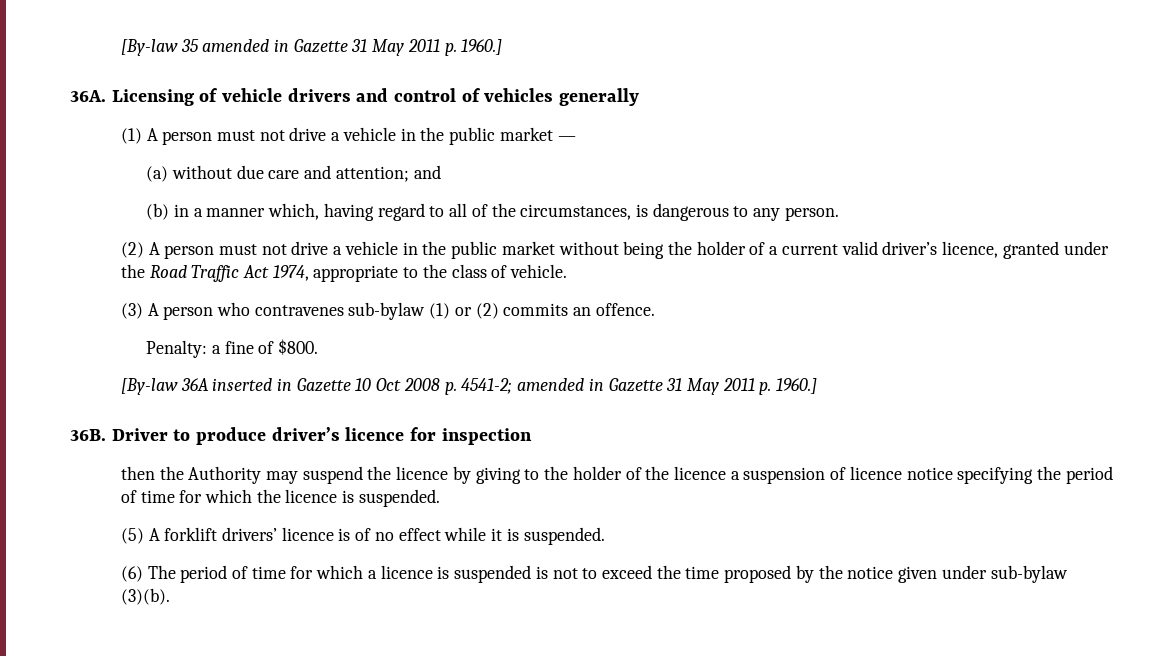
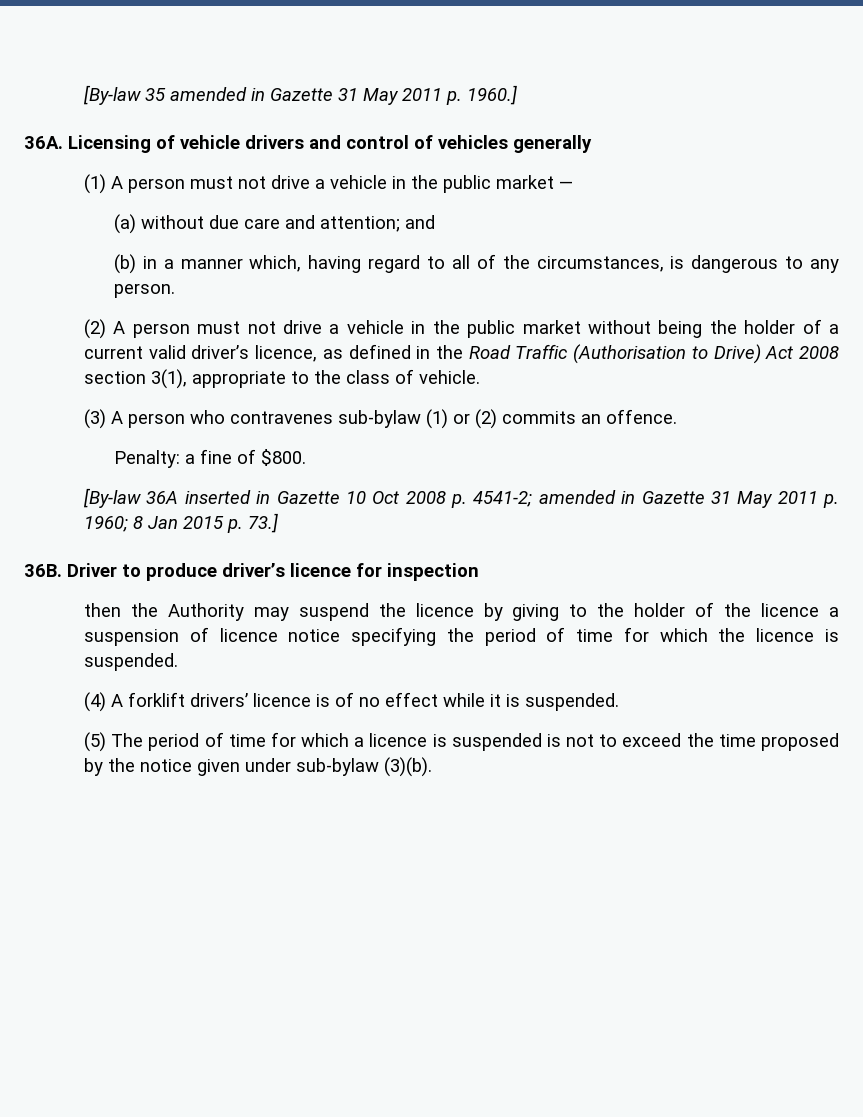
[1002,241,1109,259] [120,264,309,282] granted under the Road Traffic Act 1974, -> [322,344,839,364] [84,369,188,389] as defined in the Road Traffic (Authorisation to Drive) Act 2008 section 3(1),
[776,378,818,394] 1960.] -> [84,513,279,533] 1960; 8 Jan 2015 p. 73.]
[120,528,144,544] (5) -> [84,692,107,712] (4)
[120,566,143,582] (6) -> [84,732,107,752] (5)

